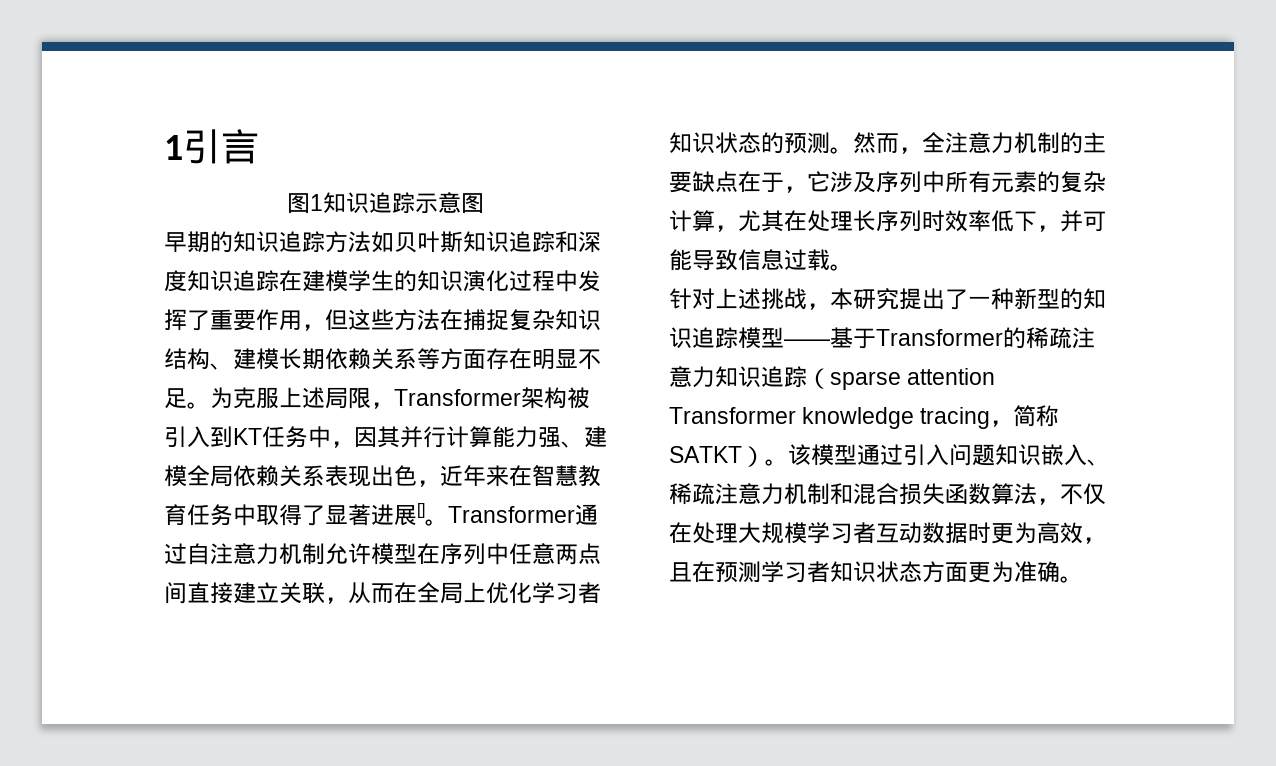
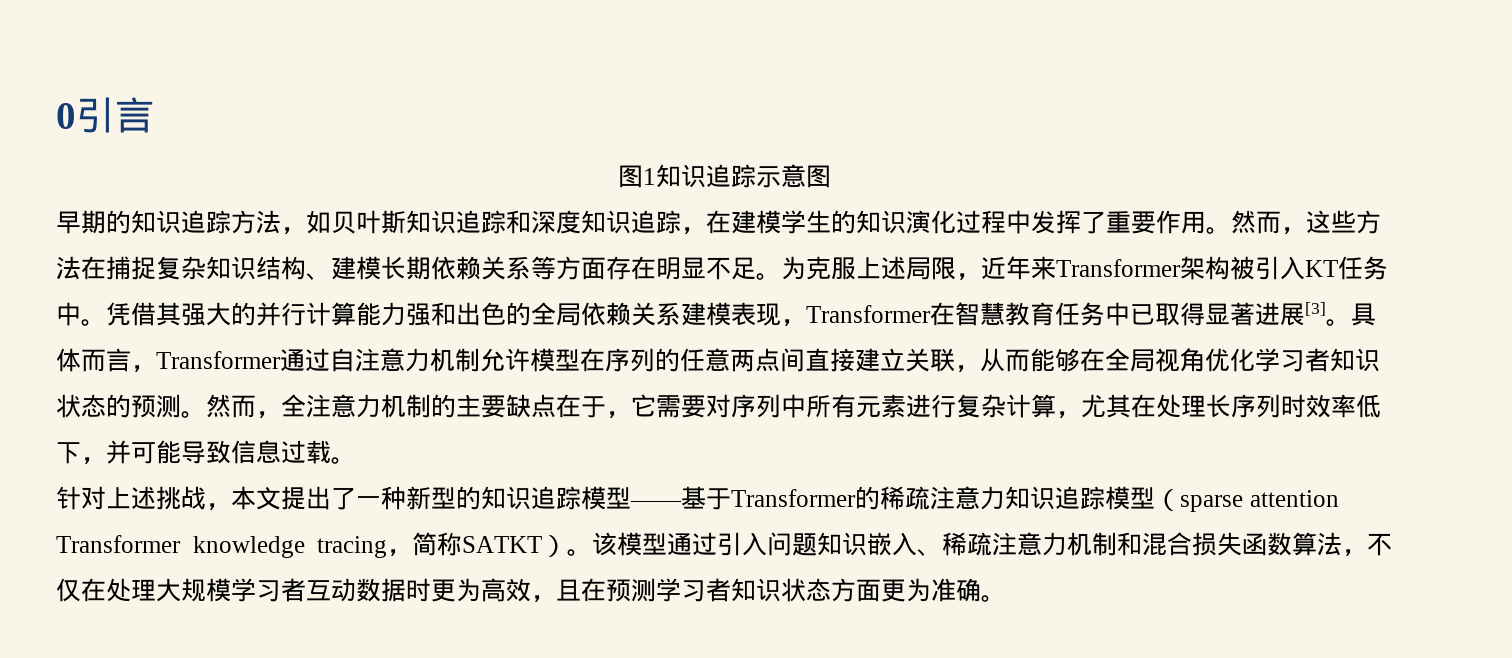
[164,135,183,160] 1 -> [56,103,76,129] 0
(371, 242) none -> [281,227,306,235] ，
(279, 281) none -> [681,227,706,235] ，
[302,309,348,331] ，但 -> [1206,210,1306,235] 。然而，
(394, 405) none -> [981,256,1056,280] 近年来
[210,426,233,448] 到 -> (1305, 268) none
[331,426,400,448] ，因其 -> [81,302,256,326] 。凭借其强大的
[561,426,607,448] [164,465,187,487] 、建模 -> [431,302,531,326] 和出色的
[325,465,509,487] 表现出色，近年来 -> [681,302,931,327] 建模表现，Transformer
[256,504,325,526] 取得了 -> [1130,302,1205,326] 已取得
[417,503,425,518] [425,519,448,526] []。 -> [1305,302,1326,316] [1326,303,1376,326] [56,348,156,373] [3]。具体而言，
[486,543,509,565] 中 -> [655,348,680,372] 的
[394,582,486,604] 在全局上 -> [1030,348,1205,372] 能够在全局视角
[830,171,876,193] 涉及 -> [656,394,731,418] 需要对
[1037,171,1060,193] 的 -> [906,394,956,418] 进行
[853,288,899,310] 研究 -> [256,486,281,510] 文
(807, 377) none -> [1105,486,1155,510] 模型

